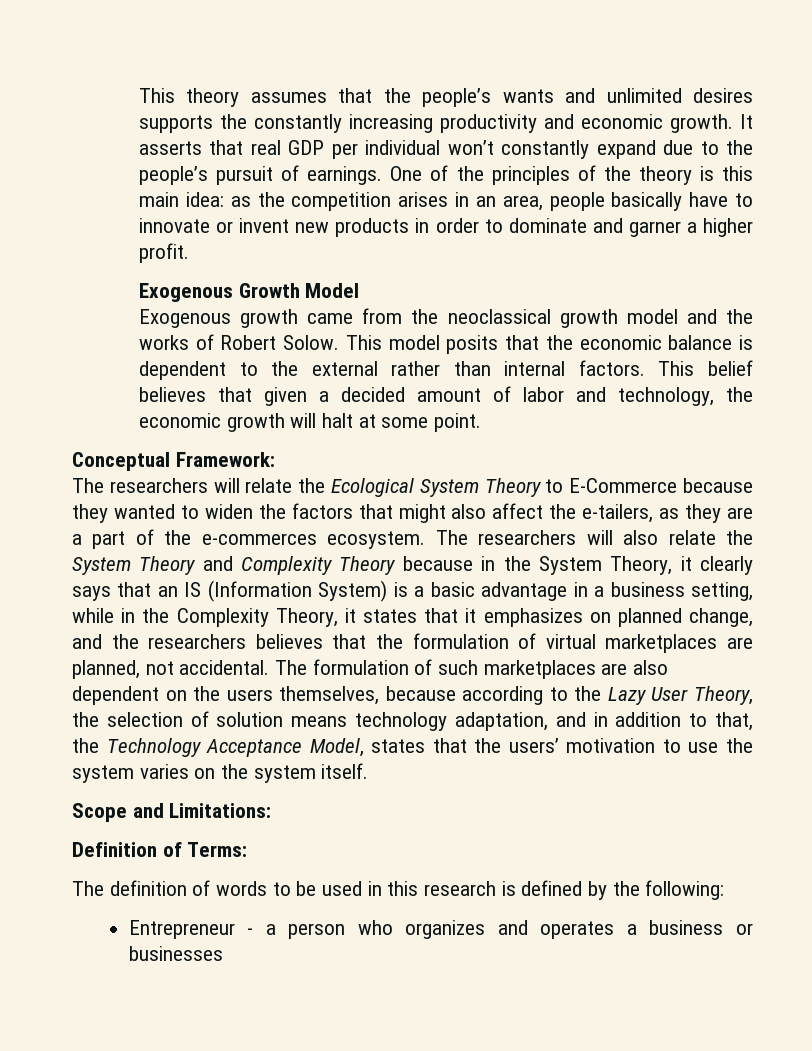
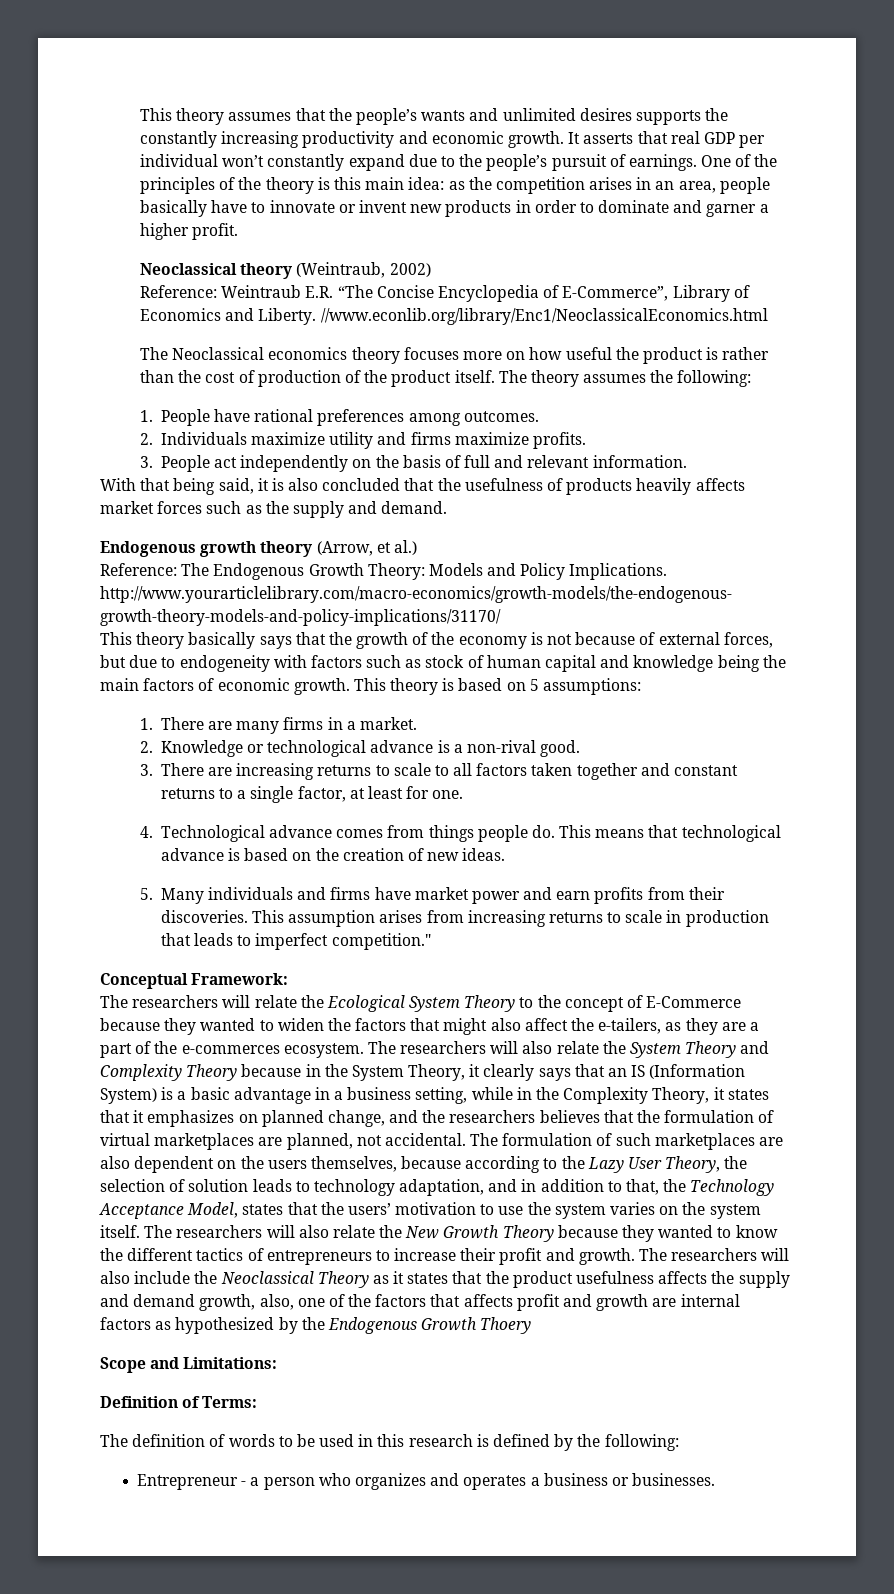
[139,283,360,302] [139,308,753,328] [139,334,753,354] [139,360,753,380] [139,386,753,406] [139,413,482,432] Exogenous Growth Model // Exogenous growth came from the neoclassical growth model and the works of Robert Solow. This model posits that the economic balance is dependent to the external rather than internal factors. This belief believes that given a decided amount of labor and technology, the economic growth will halt at some point. -> [140,262,431,279] [140,285,750,302] [140,308,768,325] [140,347,770,364] [140,370,752,387] [140,409,539,426] [140,432,586,449] [140,455,687,472] [100,478,745,495] [100,501,448,518] [100,540,417,557] [100,563,668,580] [100,586,732,603] [100,609,501,626] [100,632,773,649] [100,655,786,672] [100,678,642,695] [140,717,417,734] [140,740,581,757] [140,763,739,780] [160,786,464,803] [140,825,781,842] [160,848,506,861] [140,887,725,904] [160,910,769,927] [160,933,431,950] Neoclassical theory (Weintraub, 2002) // Reference: Weintraub E.R. “The Concise Encyclopedia of E-Commerce”, Library of Economics and Liberty. //www.econlib.org/library/Enc1/NeoclassicalEconomics.html // The Neoclassical economics theory focuses more on how useful the product is rather than the cost of production of the product itself. The theory assumes the following: // 1. People have rational preferences among outcomes. // 2. Individuals maximize utility and firms maximize profits. // 3. People act independently on the basis of full and relevant information. // With that being said, it is also concluded that the usefulness of products heavily affects market forces such as the supply and demand. // Endogenous growth theory (Arrow, et al.) // Reference: The Endogenous Growth Theory: Models and Policy Implications. http://www.yourarticlelibrary.com/macro-economics/growth-models/the-endogenous- growth-theory-models-and-policy-implications/31170/ // This theory basically says that the growth of the economy is not because of external forces, but due to endogeneity with factors such as stock of human capital and knowledge being the main factors of economic growth. This theory is based on 5 assumptions: // 1. There are many firms in a market. // 2. Knowledge or technological advance is a non-rival good. // 3. There are increasing returns to scale to all factors taken together and constant returns to a single factor, at least for one. // 4. Technological advance comes from things people do. This means that technological advance is based on the creation of new ideas. // 5. Many individuals and firms have market power and earn profits from their discoveries. This assumption arises from increasing returns to scale in production that leads to imperfect competition."
(564, 486) none -> [537,995,644,1012] the concept of
[291,716,348,727] means -> [252,1179,310,1192] leads to
(369, 771) none -> [144,1225,778,1242] [100,1248,790,1265] [100,1271,790,1288] [100,1294,740,1311] [100,1317,532,1334] The researchers will also relate the New Growth Theory because they wanted to know the different tactics of entrepreneurs to increase their profit and growth. The researchers will also include the Neoclassical Theory as it states that the product usefulness affects the supply and demand growth, also, one of the factors that affects profit and growth are internal factors as hypothesized by the Endogenous Growth Thoery
[128,946,223,961] businesses -> [632,1473,716,1486] businesses.

